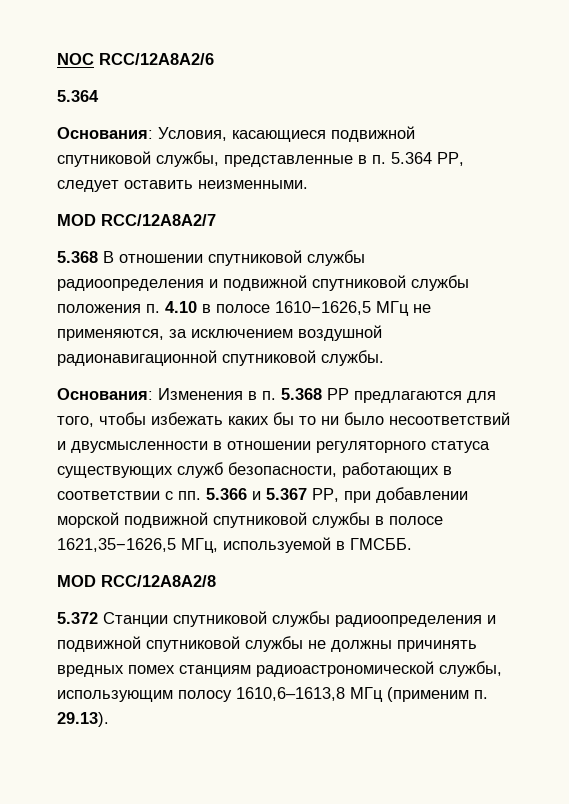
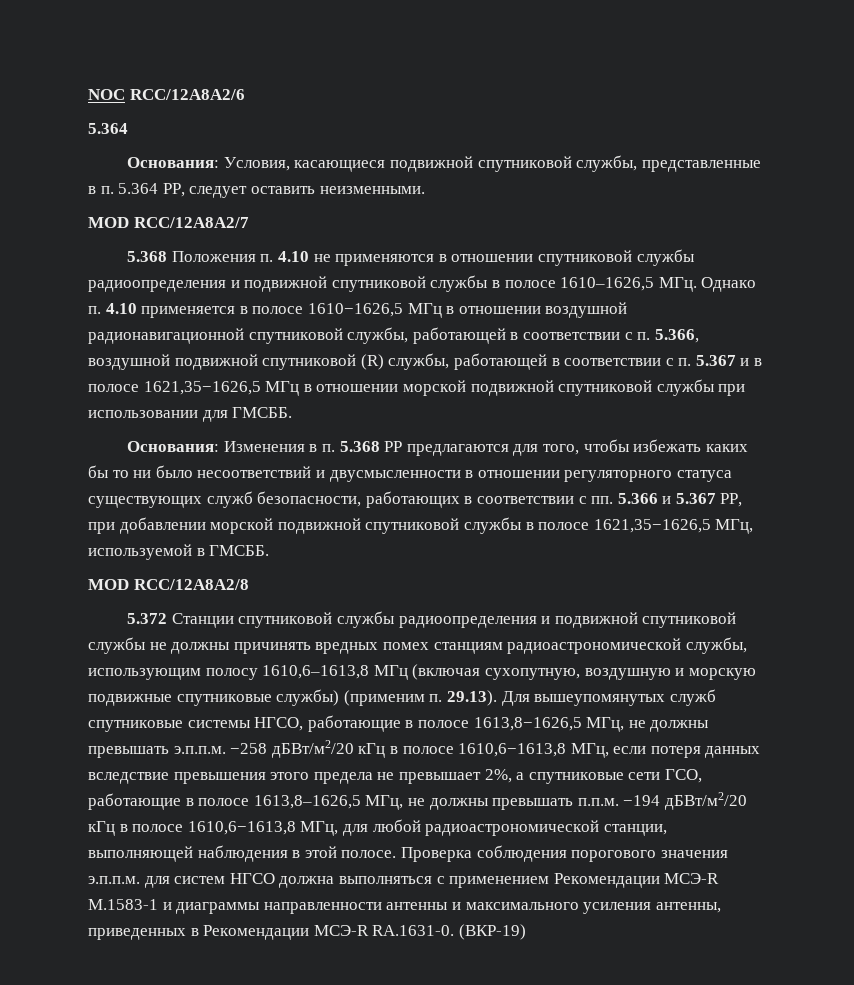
[103,251,114,263] В -> [171,251,447,266] Положения п. 4.10 не применяются в
[57,301,197,313] положения п. 4.10 -> [491,277,757,292] [88,303,236,318] в полосе 1610–1626,5 МГц. Однако п. 4.10 применяется
[413,304,431,313] [57,325,382,341] [57,350,384,366] не применяются, за исключением воздушной радионавигационной спутниковой службы. -> [446,302,628,318] [88,327,699,344] [88,353,763,370] [88,379,746,396] [88,407,293,422] в отношении воздушной радионавигационной спутниковой службы, работающей в соответствии с п. 5.366, воздушной подвижной спутниковой (R) службы, работающей в соответствии с п. 5.367 и в полосе 1621,35−1626,5 МГц в отношении морской подвижной спутниковой службы при использовании для ГМСББ.
[387,687,488,702] [57,712,109,727] (применим п. 29.13). -> [412,664,756,680] [88,689,716,706] [88,715,710,732] [88,740,761,758] [88,769,702,784] [88,792,747,810] [88,819,667,836] [88,845,728,862] [88,873,720,888] [88,899,721,914] [88,924,526,940] (включая сухопутную, воздушную и морскую подвижные спутниковые службы) (применим п. 29.13). Для вышеупомянутых служб спутниковые системы НГСО, работающие в полосе 1613,8−1626,5 МГц, не должны превышать э.п.п.м. −258 дБВт/м2/20 кГц в полосе 1610,6−1613,8 МГц, если потеря данных вследствие превышения этого предела не превышает 2%, а спутниковые сети ГСО, работающие в полосе 1613,8–1626,5 МГц, не должны превышать п.п.м. −194 дБВт/м2/20 кГц в полосе 1610,6−1613,8 МГц, для любой радиоастрономической станции, выполняющей наблюдения в этой полосе. Проверка соблюдения порогового значения э.п.п.м. для систем НГСО должна выполняться с применением Рекомендации МСЭ-R M.1583-1 и диаграммы направленности антенны и максимального усиления антенны, приведенных в Рекомендации МСЭ-R RA.1631-0. (ВКР-19)

